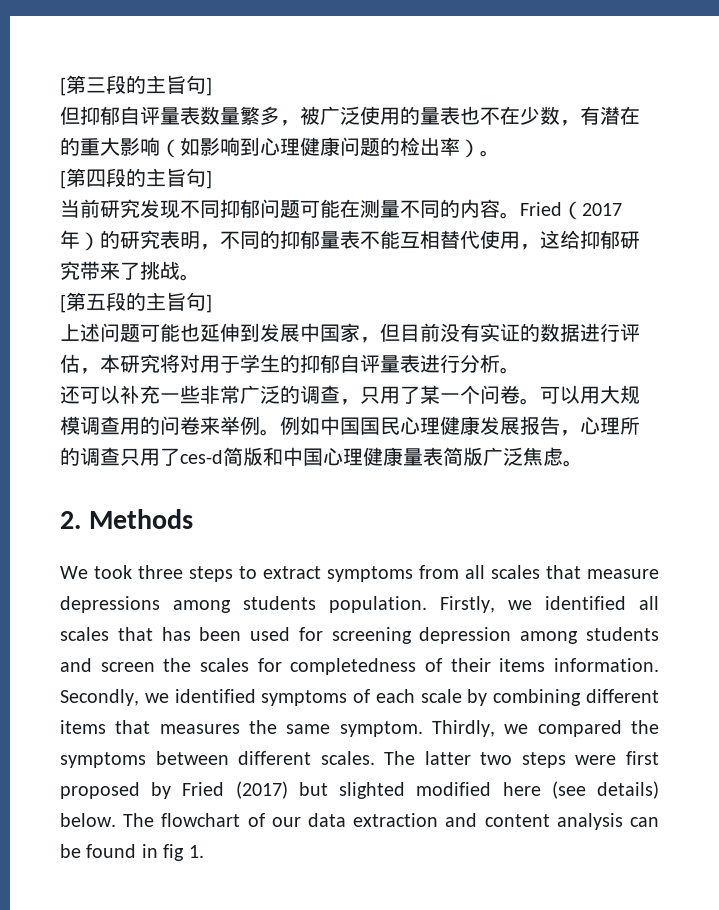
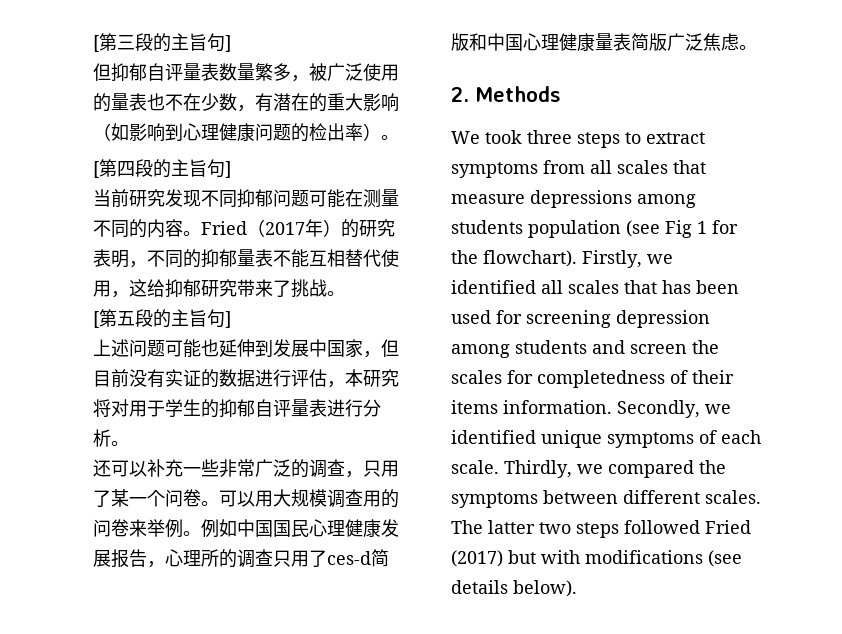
[329,596,427,613] population. -> [528,220,738,238] [451,250,577,267] population (see Fig 1 for the flowchart).
(256, 696) none -> [541,430,602,448] unique
[420,689,659,706] [60,720,423,737] scale by combining different items that measures the same symptom. -> [451,460,499,474] scale.
[575,751,659,765] [60,781,659,799] [60,813,659,830] [60,844,204,861] were first proposed by Fried (2017) but slighted modified here (see details) below. The flowchart of our data extraction and content analysis can be found in fig 1. -> [624,520,751,534] [451,550,742,567] [451,580,577,597] followed Fried (2017) but with modifications (see details below).

